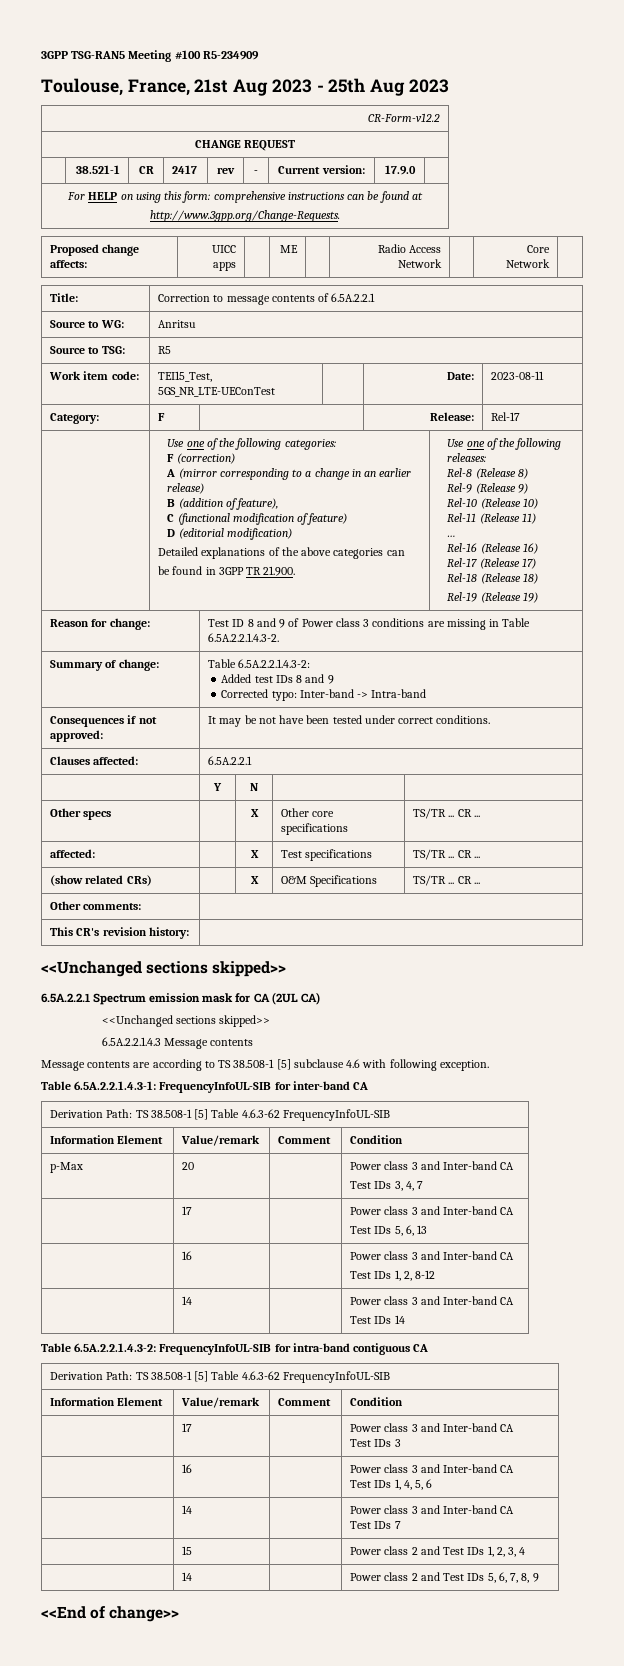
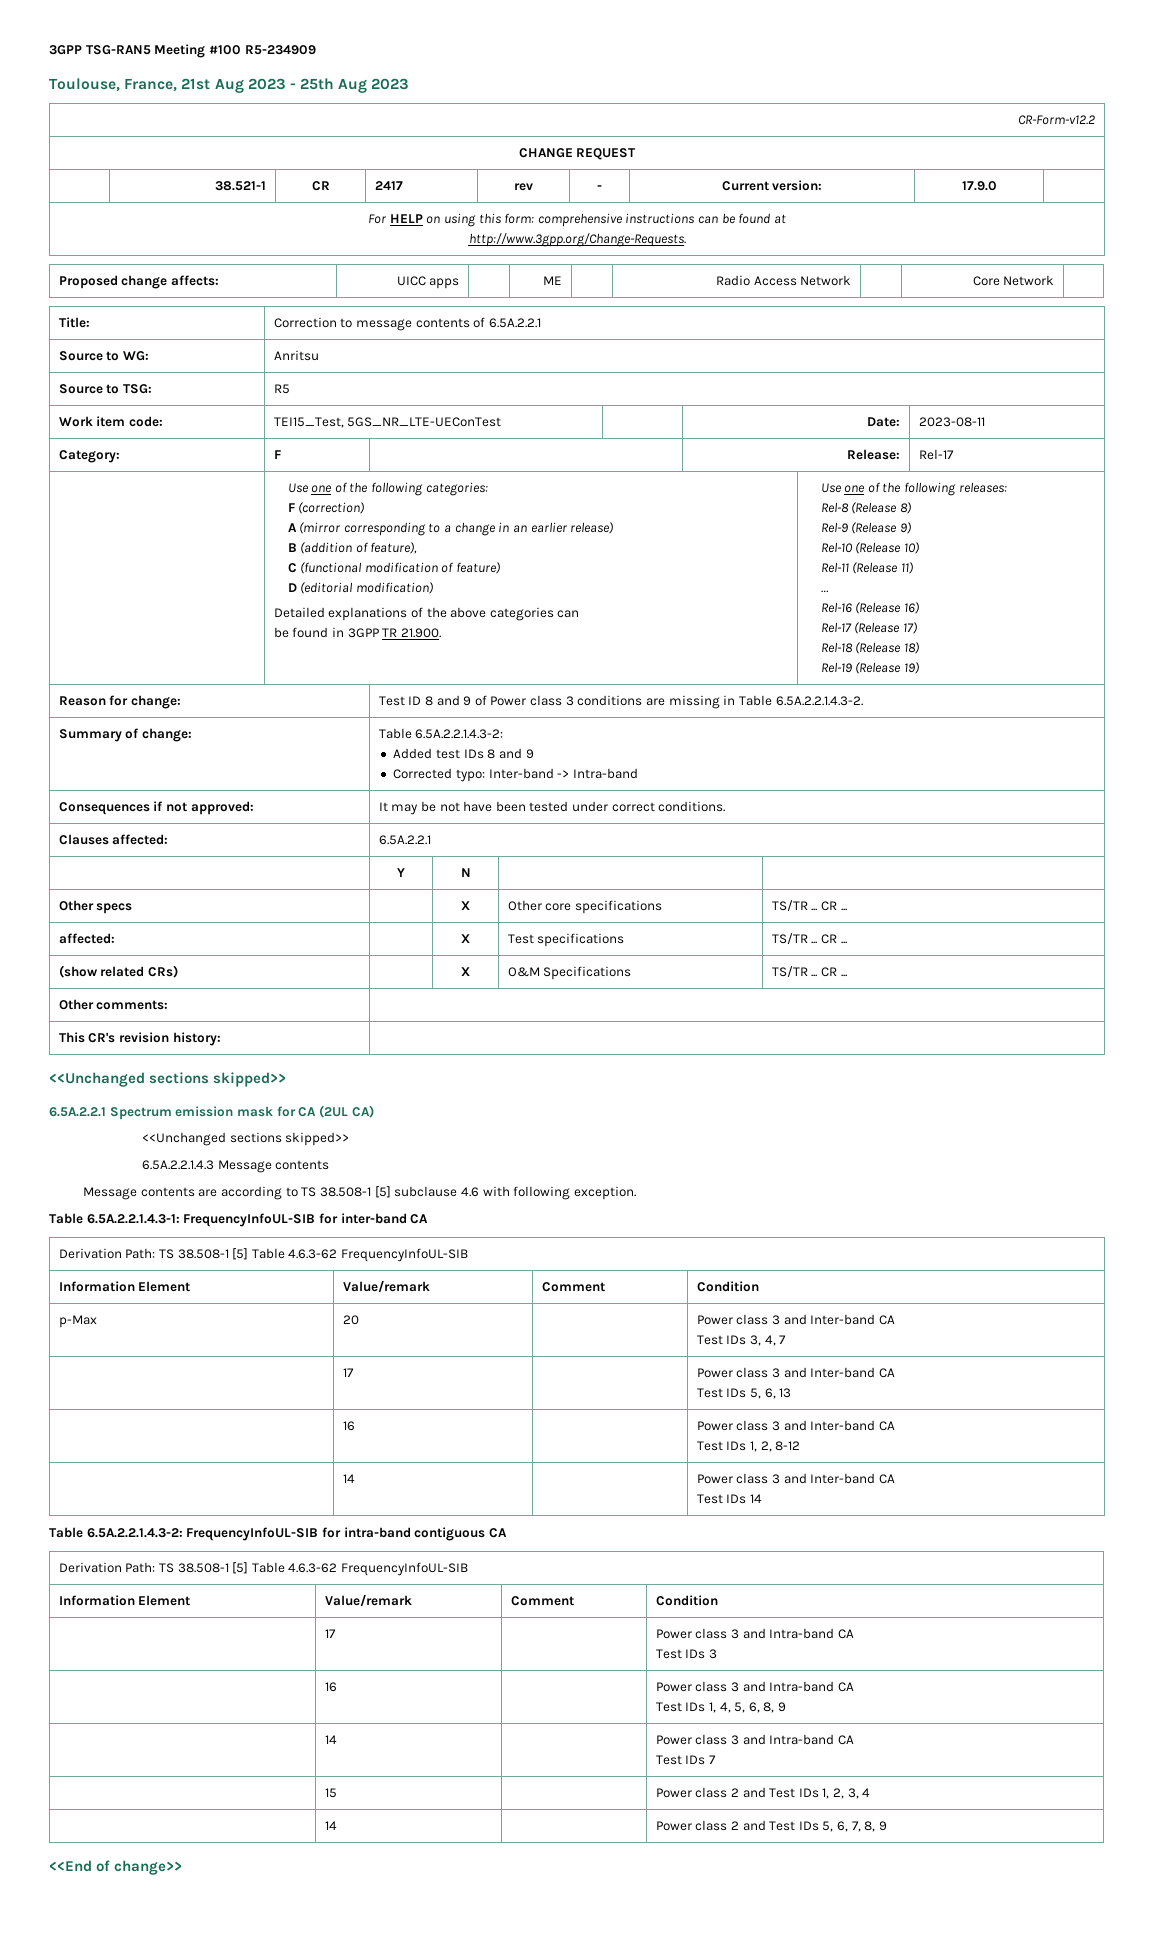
[443,1423,498,1432] Inter-band -> [769,1628,835,1639] Intra-band
[443,1464,498,1473] Inter-band -> [769,1681,835,1692] Intra-band
[426,1479,433,1488] [182,1505,193,1514] [350,1505,498,1514] 6 // | 14 | | Power class 3 and Inter-band -> [748,1702,787,1713] [324,1735,337,1744] [655,1734,835,1745] 6, 8, 9 // | 14 | | Power class 3 and Intra-band

